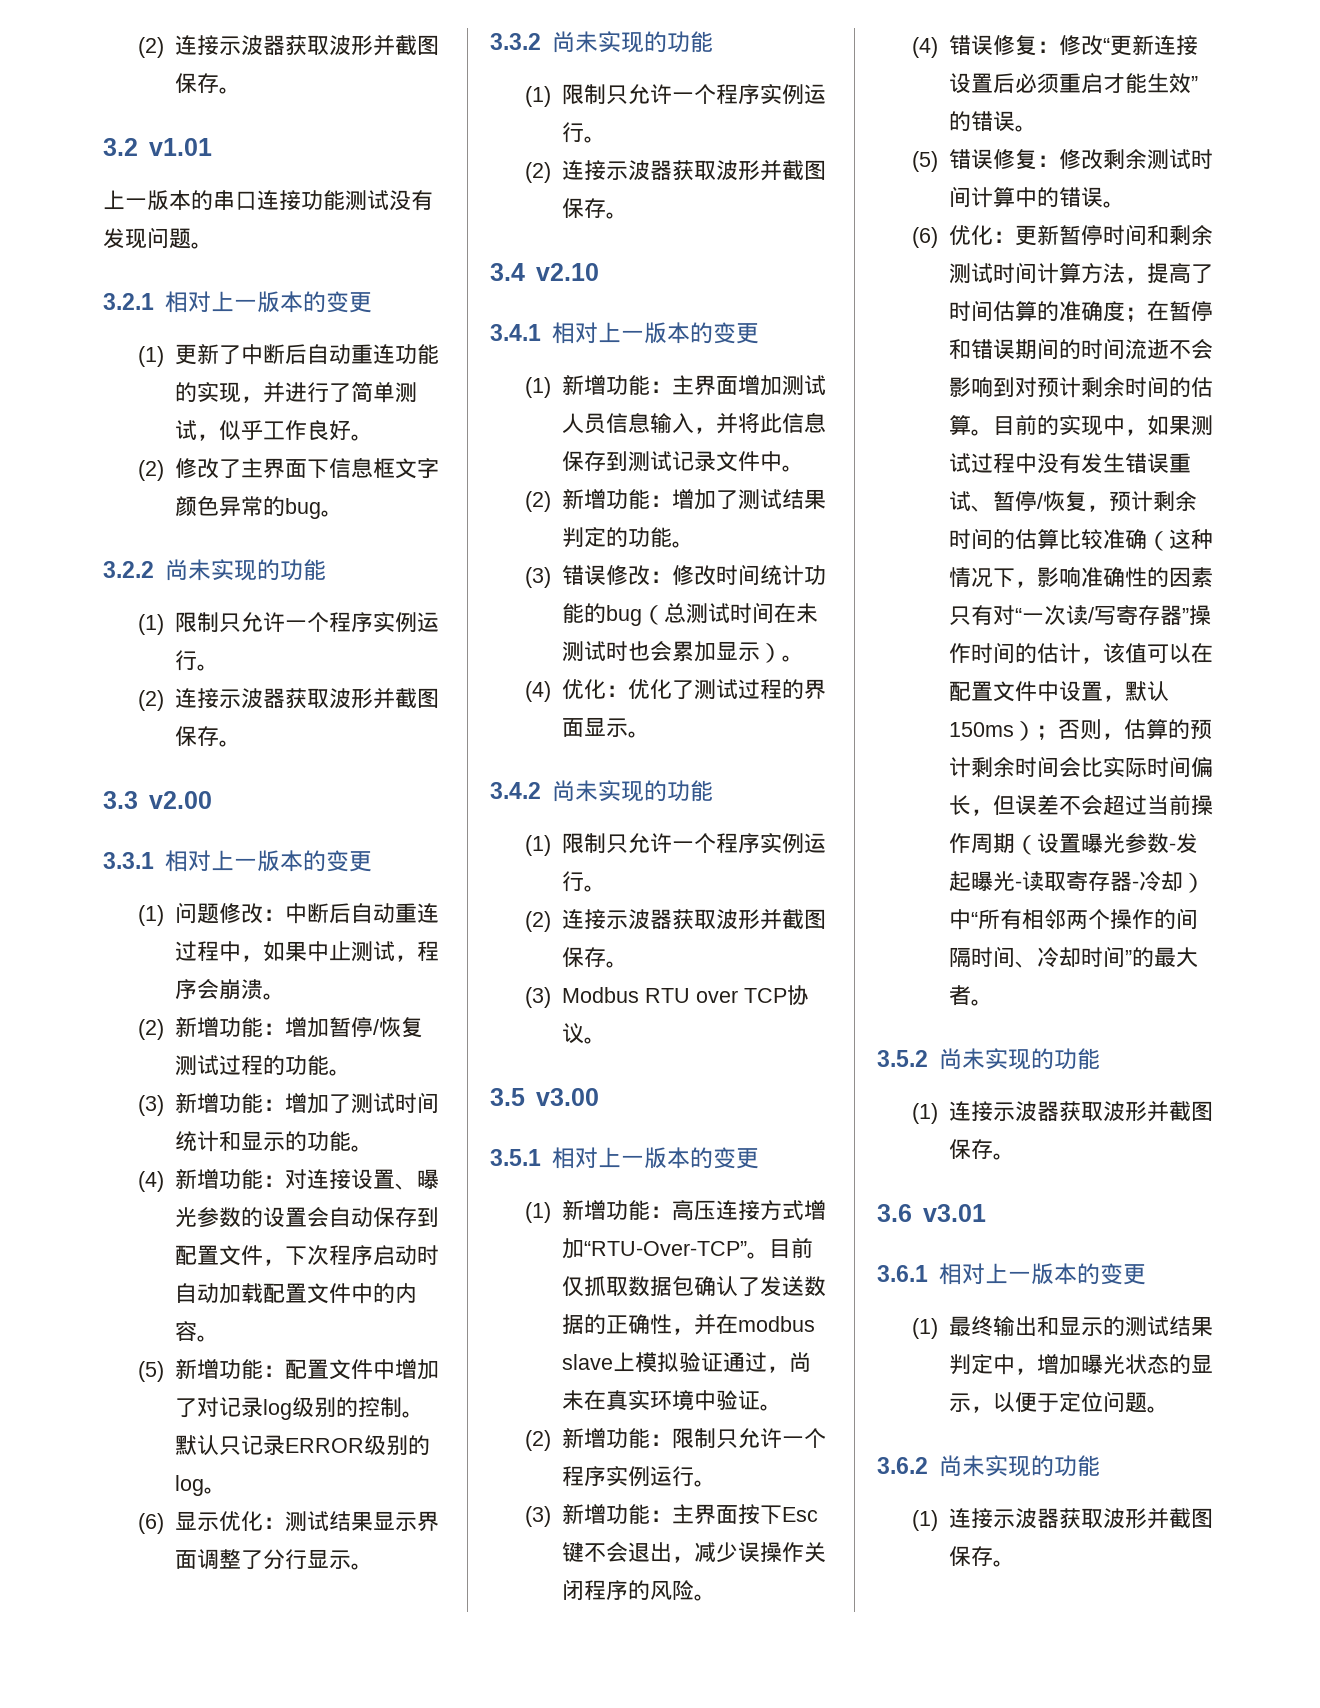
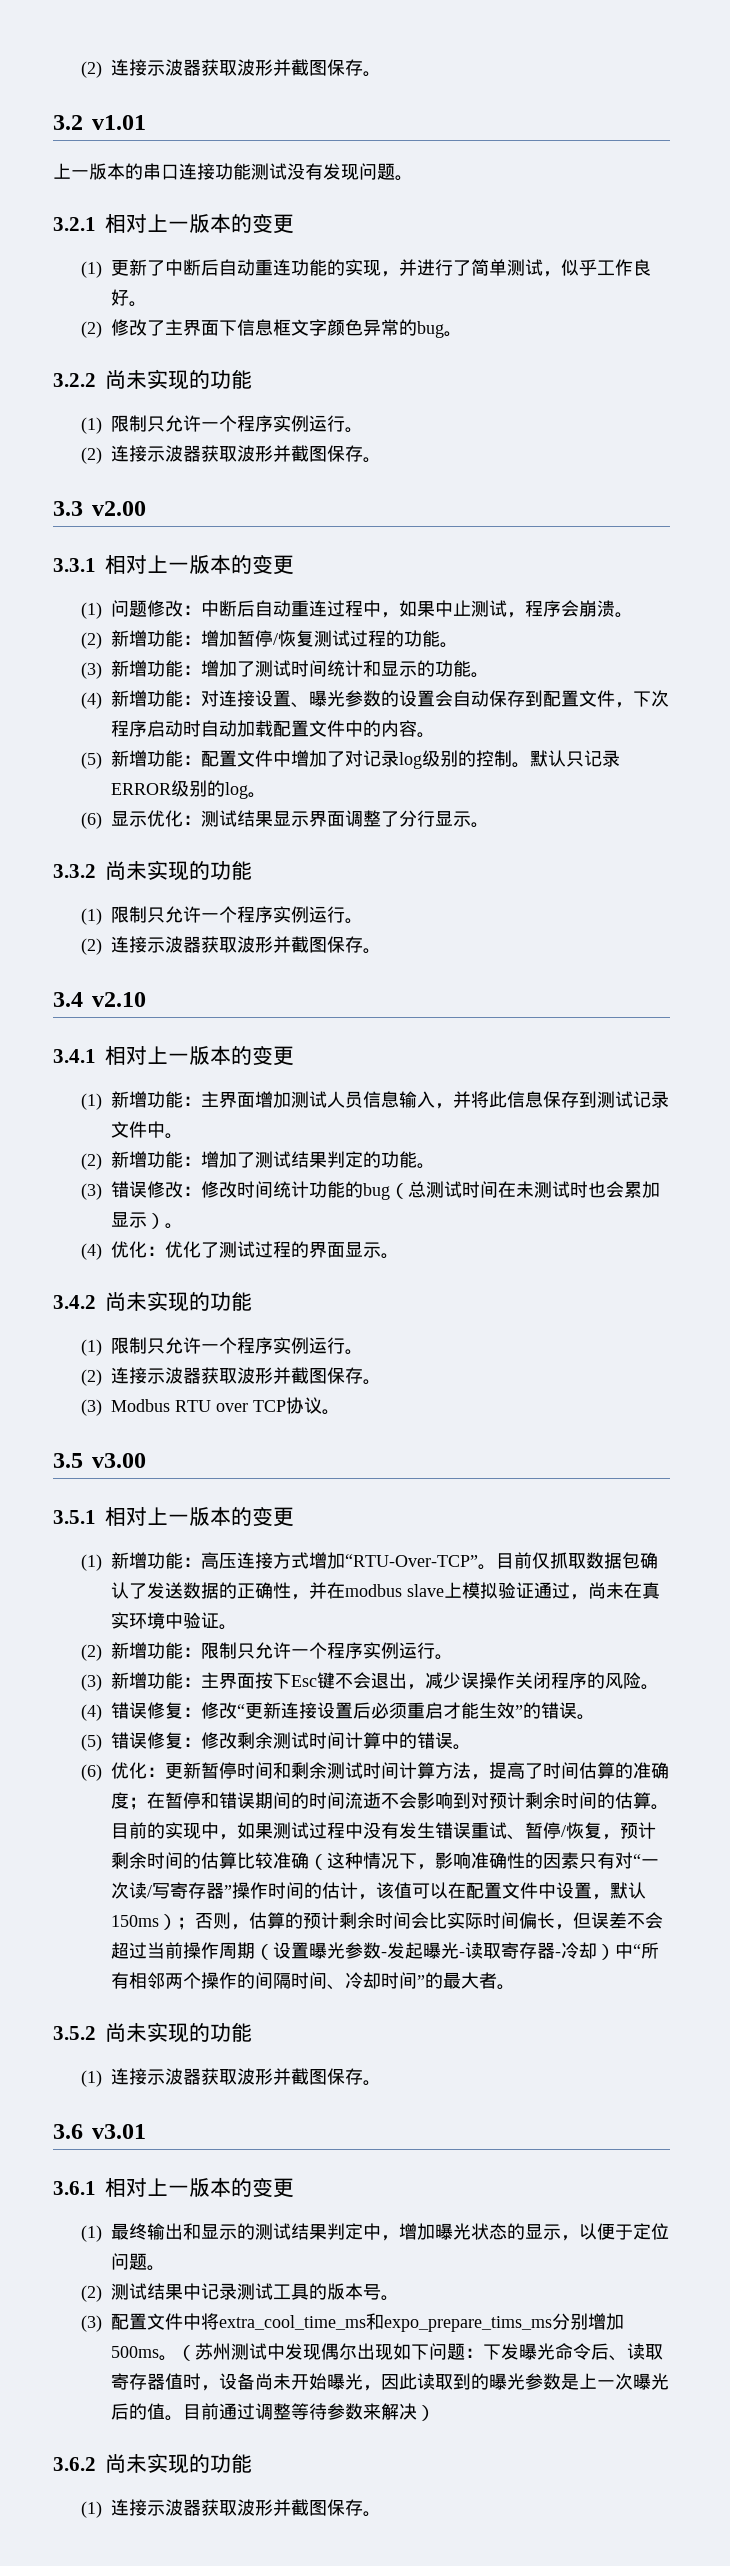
(1169, 1409) none -> [81,2283,400,2302] [81,2313,625,2332] [111,2343,664,2361] [111,2373,670,2391] [111,2403,436,2421] // (2)测试结果中记录测试工具的版本号。 // (3)配置文件中将extra_cool_time_ms和expo_prepare_tims_ms分别增加500ms。（苏州测试中发现偶尔出现如下问题：下发曝光命令后、读取寄存器值时，设备尚未开始曝光，因此读取到的曝光参数是上一次曝光后的值。目前通过调整等待参数来解决）

